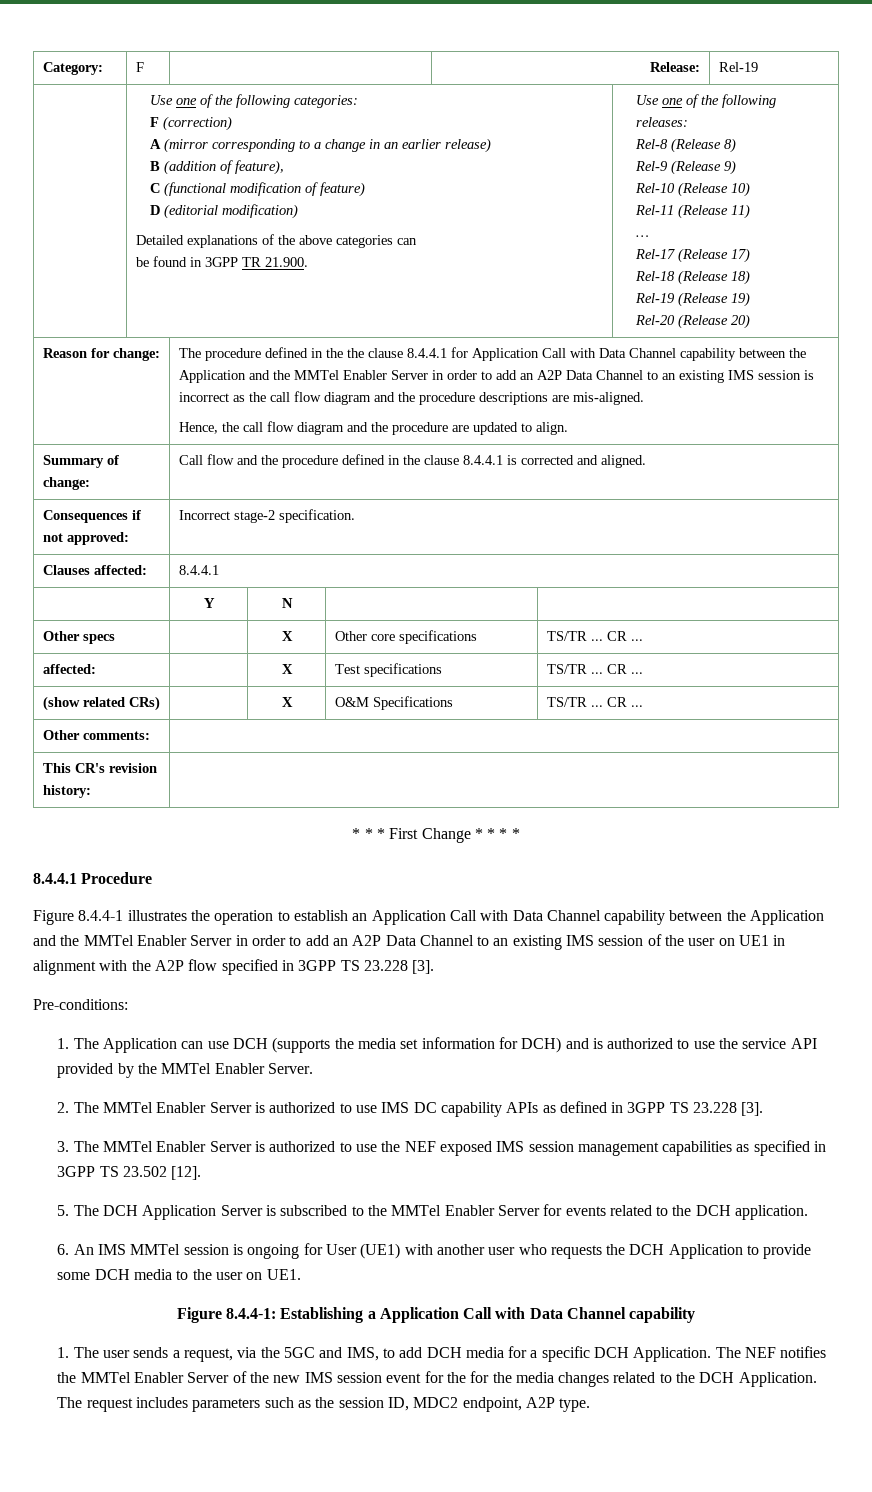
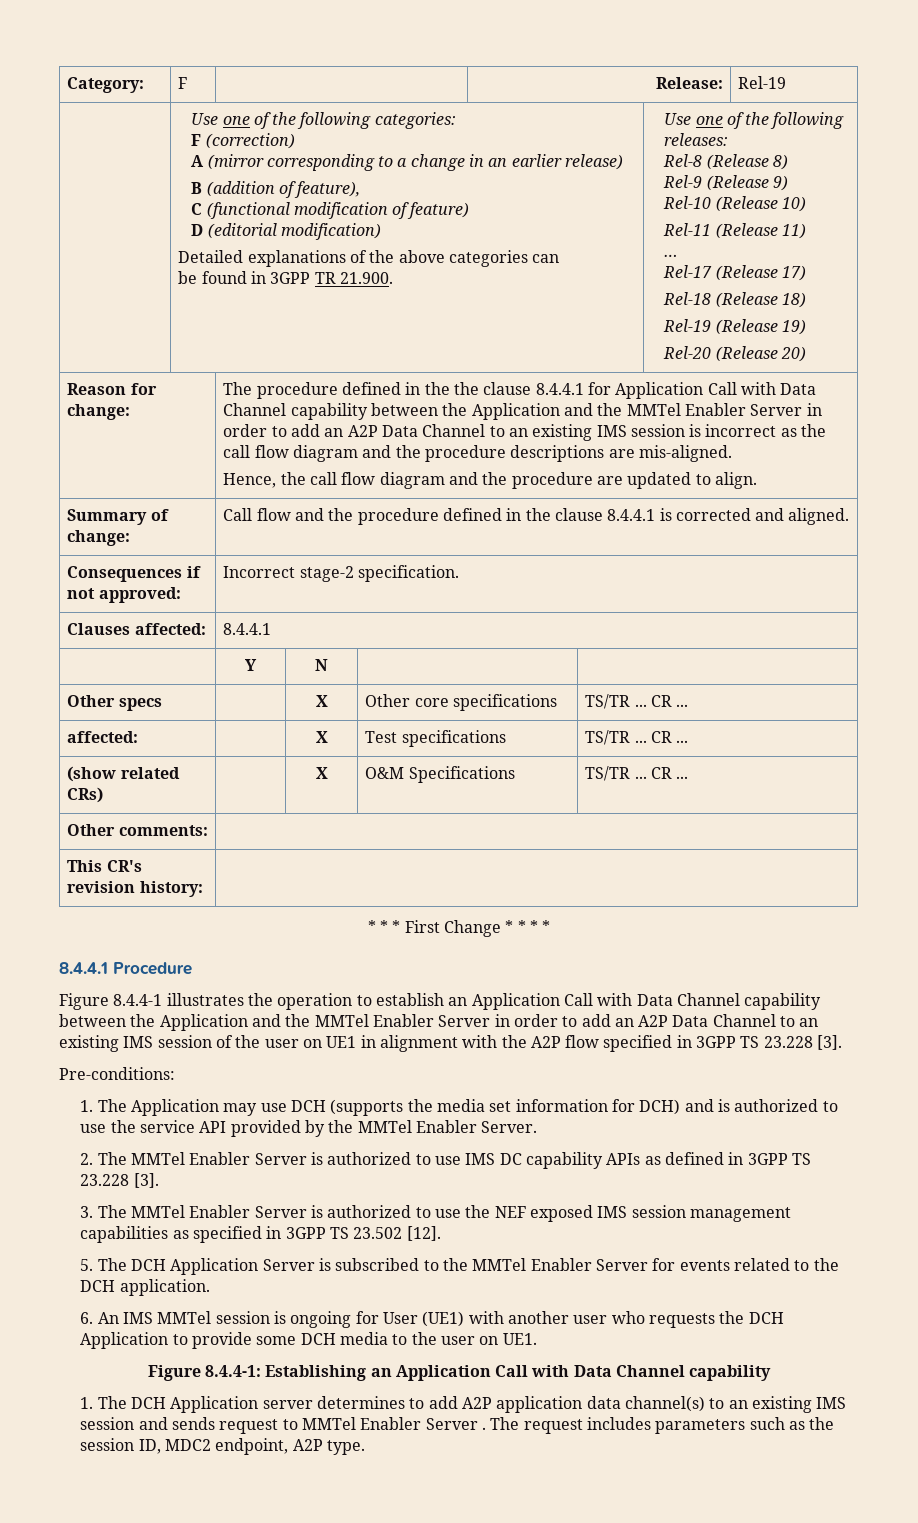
[181,1041,204,1049] can -> [223,1103,258,1116] may
[367,1311,376,1319] a -> [370,1368,392,1377] an
[103,1346,827,1362] [57,1371,817,1387] user sends a request, via the 5GC and IMS, to add DCH media for a specific DCH Application. The NEF notifies the MMTel Enabler Server of the new IMS session event for the for the media changes related to the DCH Application. -> [131,1396,847,1413] [80,1417,487,1434] DCH Application server determines to add A2P application data channel(s) to an existing IMS session and sends request to MMTel Enabler Server .

